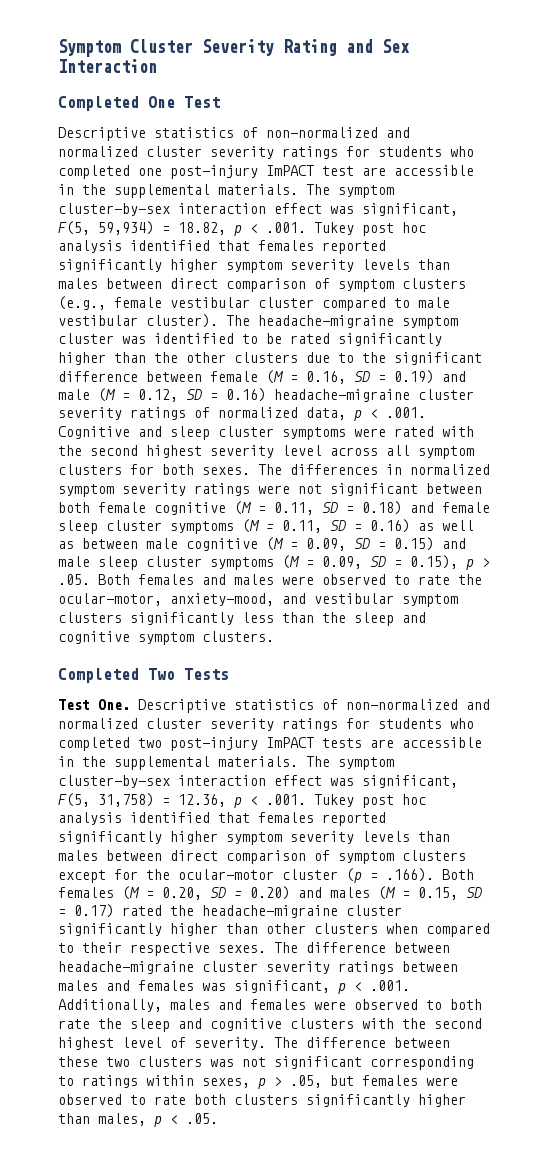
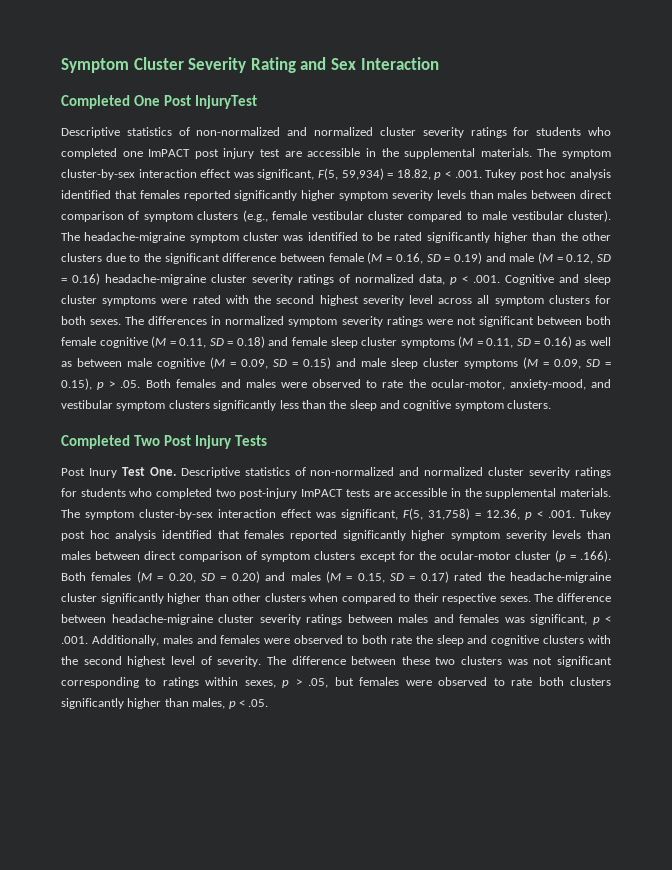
[184,96,220,108] Test -> [163,95,257,109] Post InjuryTest
[170,165,314,179] post-injury ImPACT -> [148,148,255,159] ImPACT post injury
(175, 674) none -> [163,435,232,449] Post Injury
(229, 674) none -> [61,468,117,478] Post Inury

